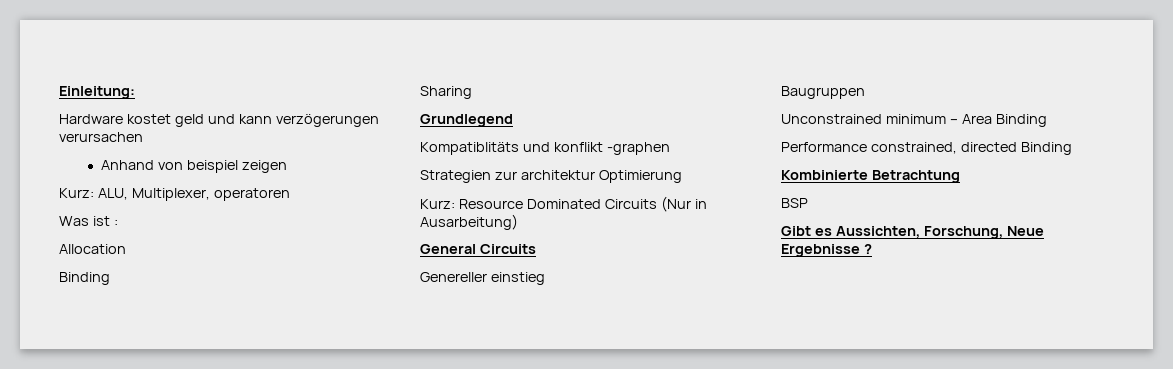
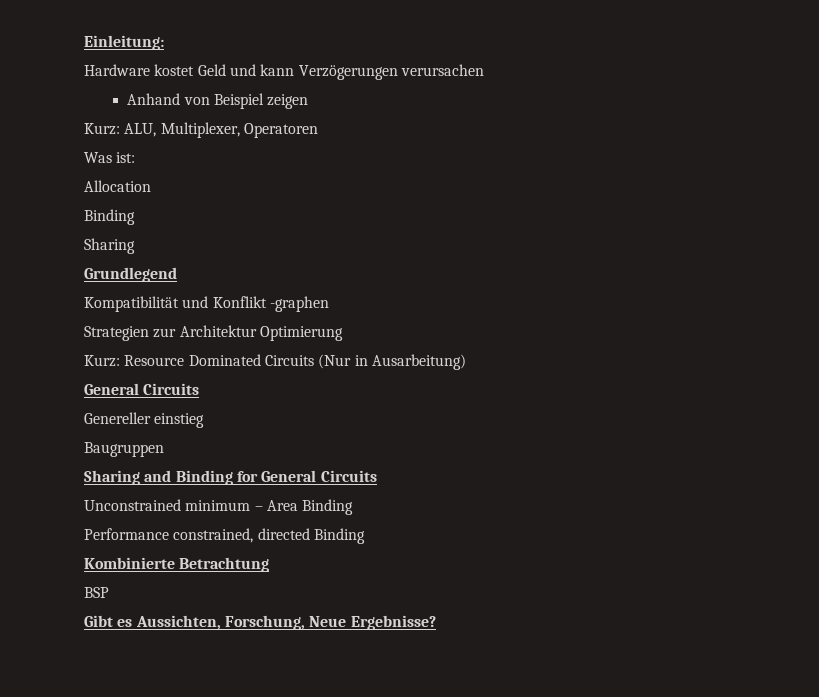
[174,114,204,127] geld -> [197,64,226,76] Geld
[275,114,379,127] verzögerungen -> [298,65,398,80] Verzögerungen
[187,160,239,173] beispiel -> [213,93,264,109] Beispiel
[213,188,290,201] operatoren -> [243,123,318,138] Operatoren
[92,216,118,226] ist : -> [116,152,136,163] ist:
[420,142,603,155] Kompatiblitäts und konflikt -> [84,296,267,312] Kompatibilität und Konflikt
[520,170,595,180] architektur -> [179,325,257,337] Architektur
(865, 92) none -> [84,470,377,485] // Sharing and Binding for General Circuits
[781,244,872,257] Ergebnisse ? -> [350,615,436,630] Ergebnisse?

